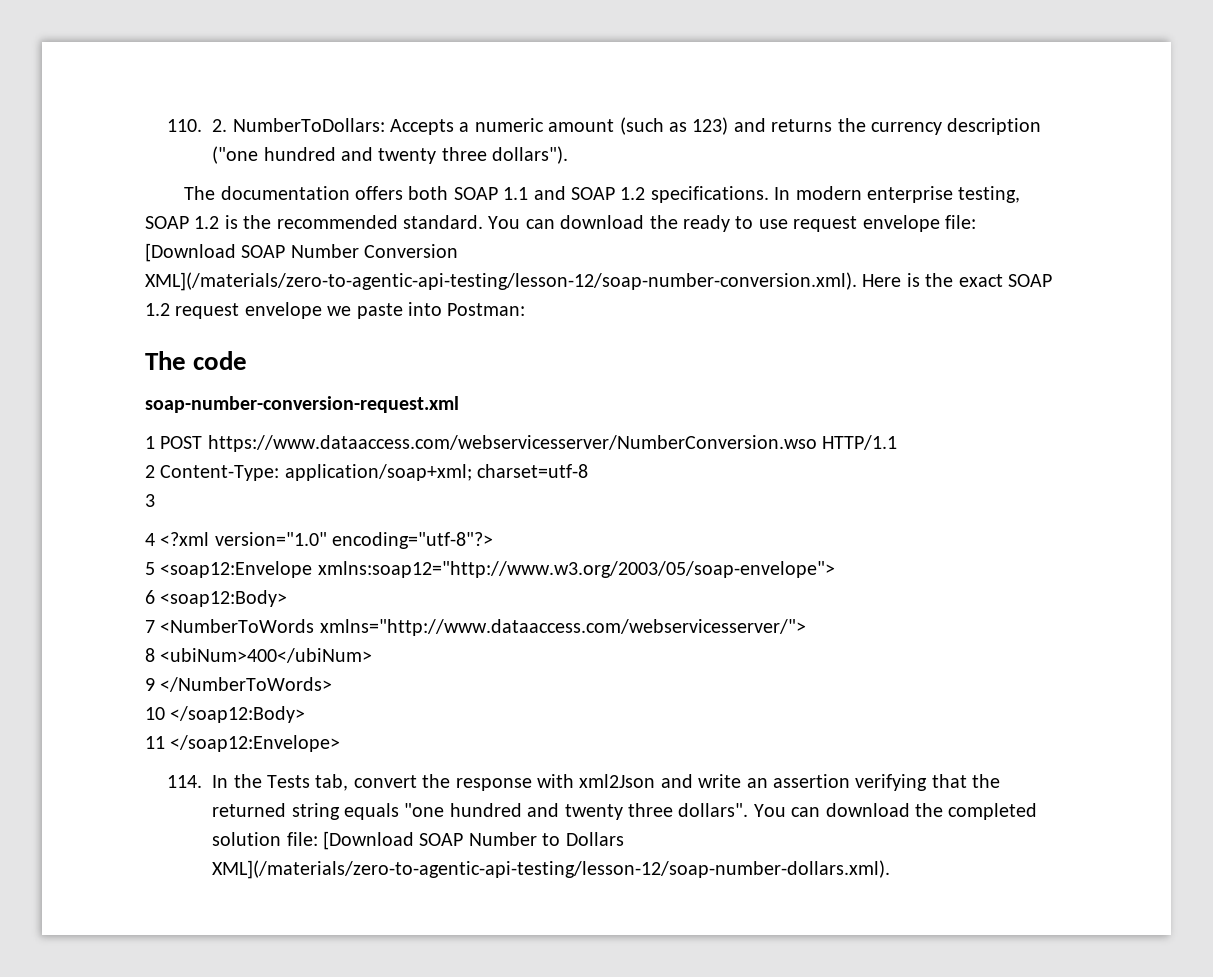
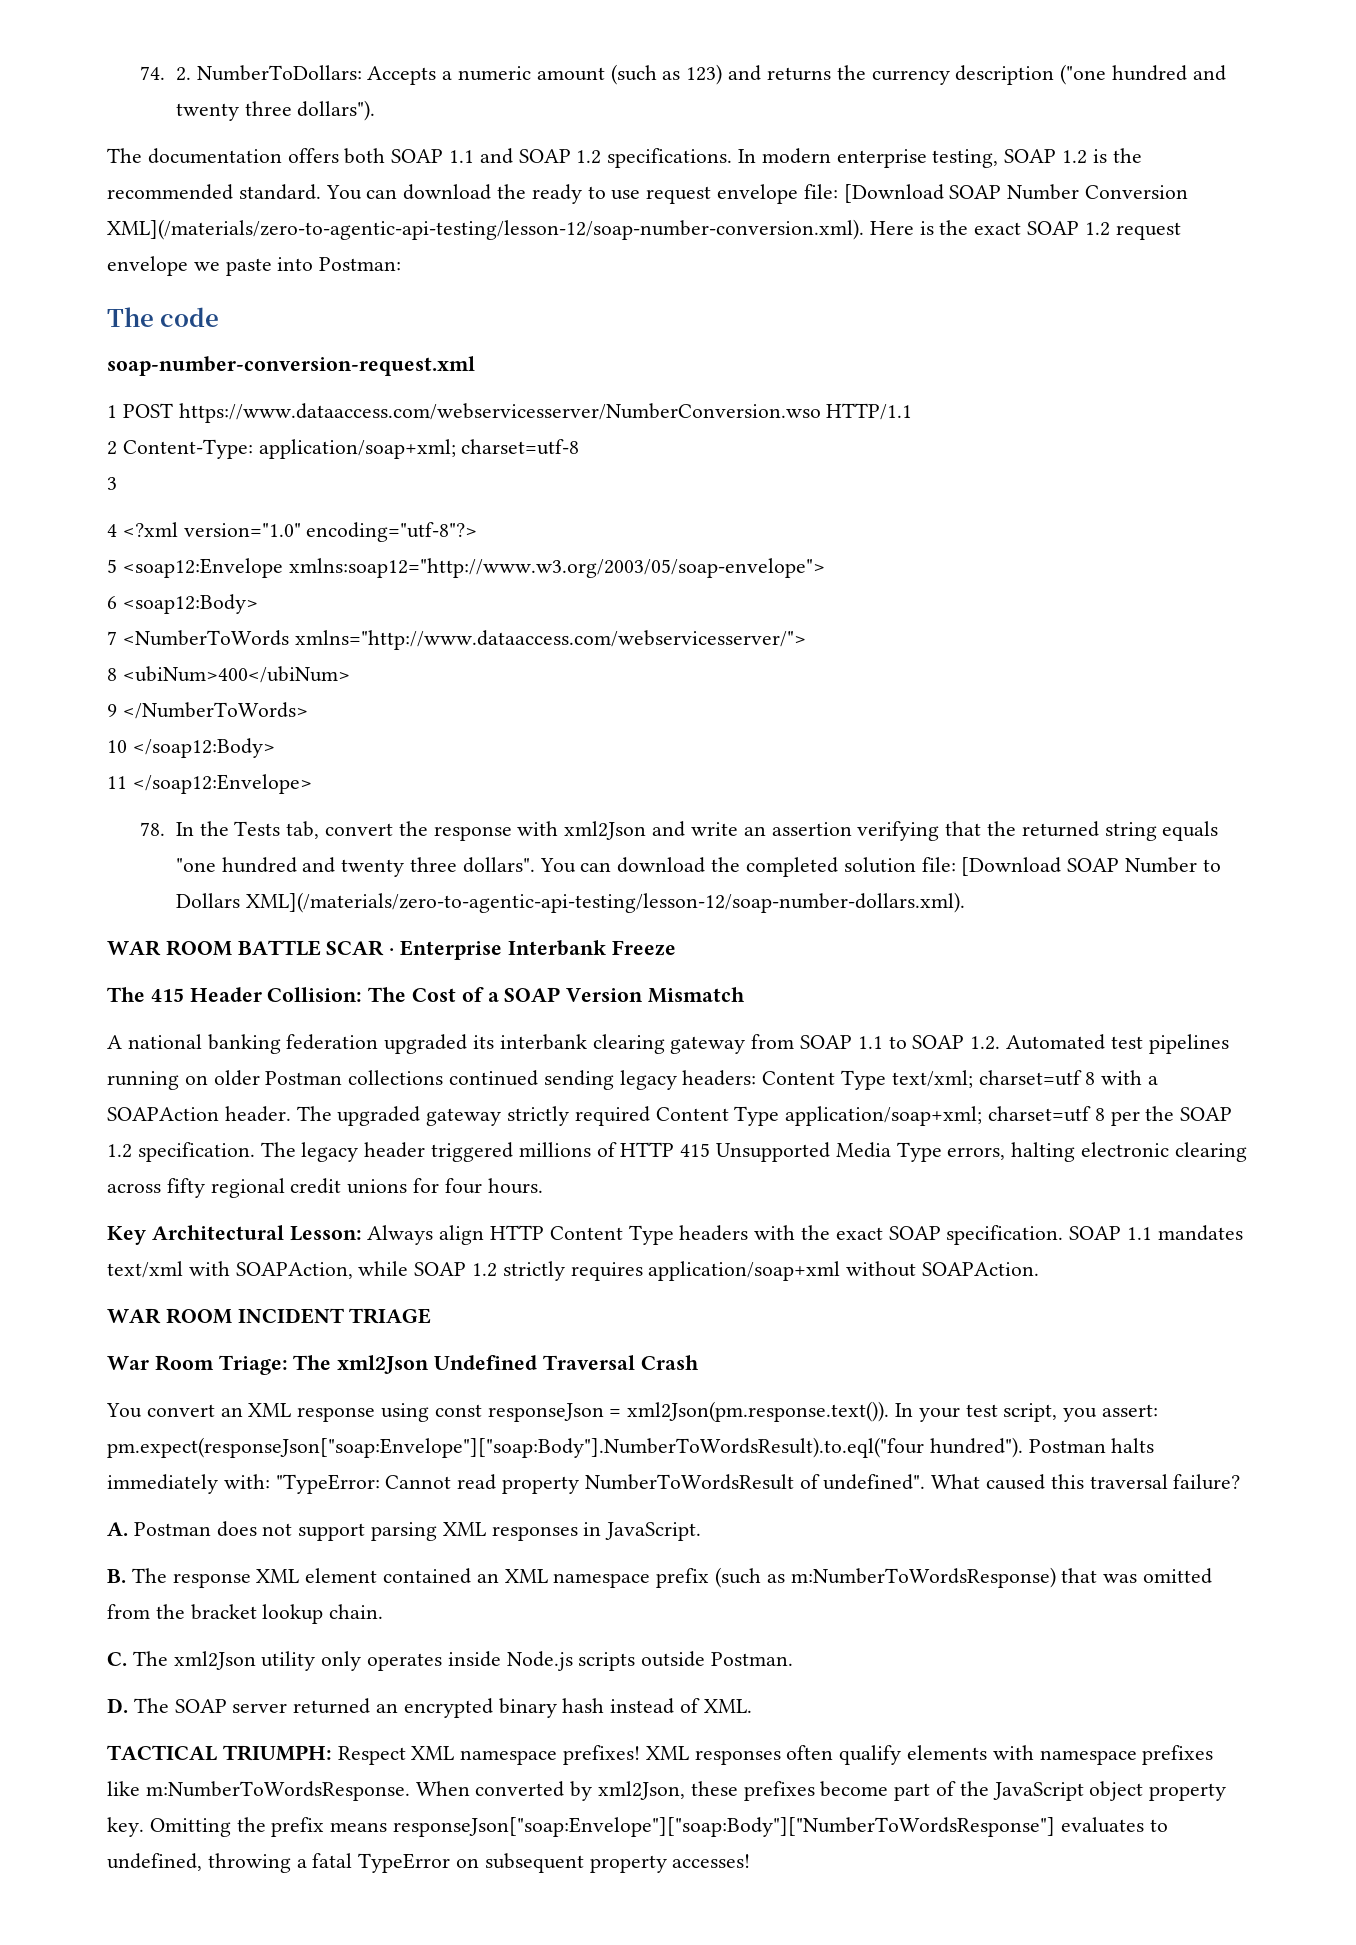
[167,119,203,132] 110. -> [140,66,166,80] 74.
[167,775,203,788] 114. -> [140,822,166,836] 78.
(891, 869) none -> [107,940,676,960] [107,987,746,1003] [107,1034,1229,1054] [107,1070,1159,1090] [107,1106,1233,1126] [107,1142,1247,1162] [107,1178,543,1198] [107,1225,1243,1245] [107,1261,1040,1281] [107,1308,432,1324] [107,1355,699,1375] [106,1401,1159,1422] [107,1437,1155,1458] [107,1474,1241,1494] [107,1521,702,1541] [107,1567,1213,1588] [107,1604,384,1624] [107,1651,794,1671] [107,1698,752,1718] [107,1745,1214,1765] [107,1781,1227,1801] [107,1817,1168,1837] [107,1853,751,1873] // WAR ROOM BATTLE SCAR · Enterprise Interbank Freeze // The 415 Header Collision: The Cost of a SOAP Version Mismatch // A national banking federation upgraded its interbank clearing gateway from SOAP 1.1 to SOAP 1.2. Automated test pipelines running on older Postman collections continued sending legacy headers: Content Type text/xml; charset=utf 8 with a SOAPAction header. The upgraded gateway strictly required Content Type application/soap+xml; charset=utf 8 per the SOAP 1.2 specification. The legacy header triggered millions of HTTP 415 Unsupported Media Type errors, halting electronic clearing across fifty regional credit unions for four hours. // Key Architectural Lesson: Always align HTTP Content Type headers with the exact SOAP specification. SOAP 1.1 mandates text/xml with SOAPAction, while SOAP 1.2 strictly requires application/soap+xml without SOAPAction. // WAR ROOM INCIDENT TRIAGE // War Room Triage: The xml2Json Undefined Traversal Crash // You convert an XML response using const responseJson = xml2Json(pm.response.text()). In your test script, you assert: pm.expect(responseJson["soap:Envelope"]["soap:Body"].NumberToWordsResult).to.eql("four hundred"). Postman halts immediately with: "TypeError: Cannot read property NumberToWordsResult of undefined". What caused this traversal failure? // A. Postman does not support parsing XML responses in JavaScript. // B. The response XML element contained an XML namespace prefix (such as m:NumberToWordsResponse) that was omitted from the bracket lookup chain. // C. The xml2Json utility only operates inside Node.js scripts outside Postman. // D. The SOAP server returned an encrypted binary hash instead of XML. // TACTICAL TRIUMPH: Respect XML namespace prefixes! XML responses often qualify elements with namespace prefixes like m:NumberToWordsResponse. When converted by xml2Json, these prefixes become part of the JavaScript object property key. Omitting the prefix means responseJson["soap:Envelope"]["soap:Body"]["NumberToWordsResponse"] evaluates to undefined, throwing a fatal TypeError on subsequent property accesses!

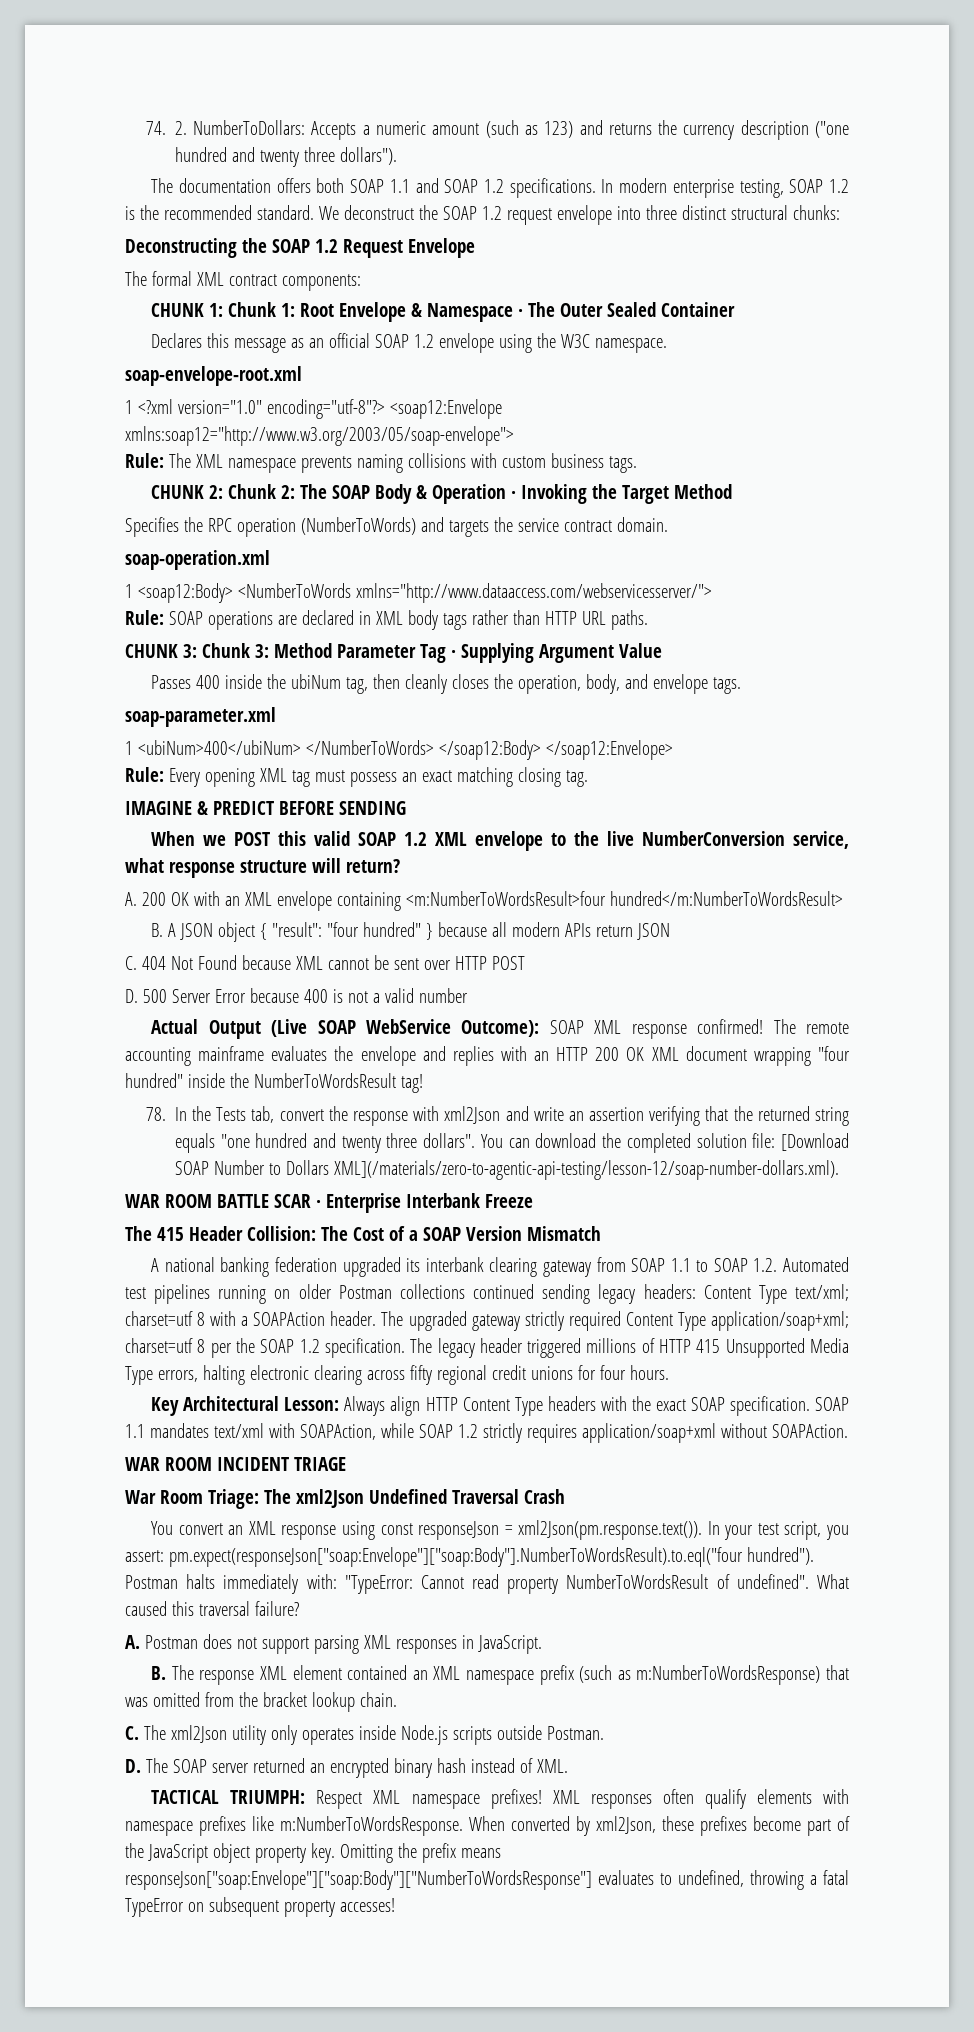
[325,184,1189,204] [107,219,1181,240] [107,256,402,276] [107,307,220,327] [107,356,475,376] [107,403,913,423] [107,439,580,459] [107,477,117,490] [107,524,117,537] You can download the ready to use request envelope file: [Download SOAP Number Conversion XML](/materials/zero-to-agentic-api-testing/lesson-12/soap-number-conversion.xml). Here is the exact SOAP 1.2 request envelope we paste into Postman: // The code // soap-number-conversion-request.xml // 1 POST https://www.dataaccess.com/webservicesserver/NumberConversion.wso HTTP/1.1 // 2 Content-Type: application/soap+xml; charset=utf-8 // 3 // 4 -> [318,205,840,225] [125,238,475,258] [125,271,361,291] [151,302,736,322] [151,333,668,353] [125,366,302,386] [125,400,133,414] We deconstruct the SOAP 1.2 request envelope into three distinct structural chunks: // Deconstructing the SOAP 1.2 Request Envelope // The formal XML contract components: // CHUNK 1: Chunk 1: Root Envelope & Namespace · The Outer Sealed Container // Declares this message as an official SOAP 1.2 envelope using the W3C namespace. // soap-envelope-root.xml // 1
[107,559,117,573] // 5 -> (385, 409) none
[107,596,117,609] 6 -> [125,453,637,473] [151,484,733,504] [125,517,668,537] [125,550,270,570] [125,584,133,598] Rule: The XML namespace prevents naming collisions with custom business tags. // CHUNK 2: Chunk 2: The SOAP Body & Operation · Invoking the Target Method // Specifies the RPC operation (NumberToWords) and targets the service contract domain. // soap-operation.xml // 1
[107,631,117,645] // 7 -> (233, 593) none
[107,666,350,683] [107,702,308,719] [107,738,275,758] [107,774,312,794] 8 <ubiNum>400</ubiNum> // 9 </NumberToWords> // 10 </soap12:Body> // 11 </soap12:Envelope> -> [125,610,648,630] [125,643,662,663] [151,674,742,694] [125,707,276,727] [125,740,673,760] [125,767,588,787] [125,801,406,815] [151,831,849,851] [125,858,400,878] [125,891,843,911] [151,922,671,942] [125,955,525,970] [125,988,468,1003] [151,1019,849,1039] [125,1046,850,1066] [125,1073,423,1093] Rule: SOAP operations are declared in XML body tags rather than HTTP URL paths. // CHUNK 3: Chunk 3: Method Parameter Tag · Supplying Argument Value // Passes 400 inside the ubiNum tag, then cleanly closes the operation, body, and envelope tags. // soap-parameter.xml // 1 <ubiNum>400</ubiNum> </NumberToWords> </soap12:Body> </soap12:Envelope> // Rule: Every opening XML tag must possess an exact matching closing tag. // IMAGINE & PREDICT BEFORE SENDING // When we POST this valid SOAP 1.2 XML envelope to the live NumberConversion service, what response structure will return? // A. 200 OK with an XML envelope containing <m:NumberToWordsResult>four hundred</m:NumberToWordsResult> // B. A JSON object { "result": "four hundred" } because all modern APIs return JSON // C. 404 Not Found because XML cannot be sent over HTTP POST // D. 500 Server Error because 400 is not a valid number // Actual Output (Live SOAP WebService Outcome): SOAP XML response confirmed! The remote accounting mainframe evaluates the envelope and replies with an HTTP 200 OK XML document wrapping "four hundred" inside the NumberToWordsResult tag!

